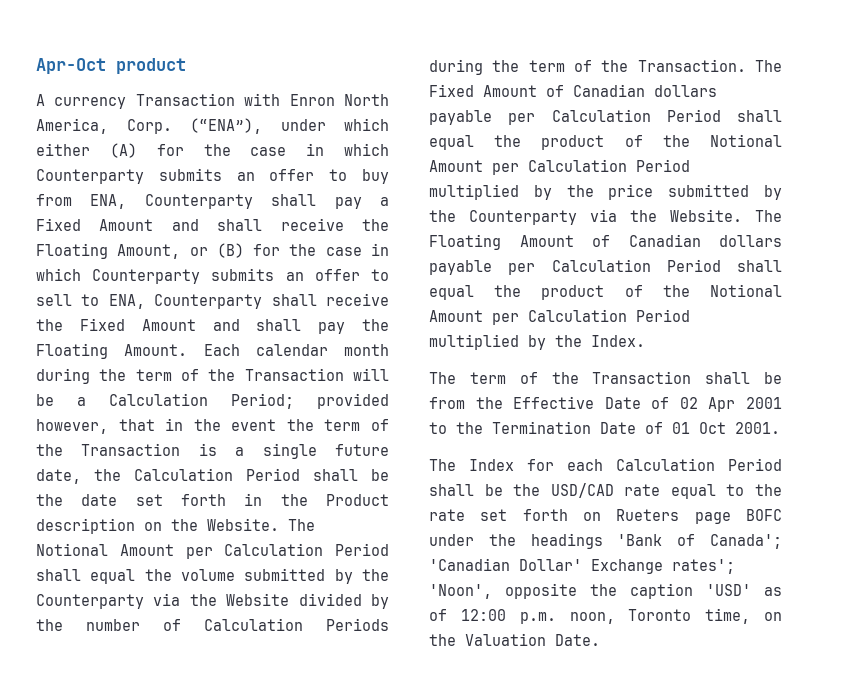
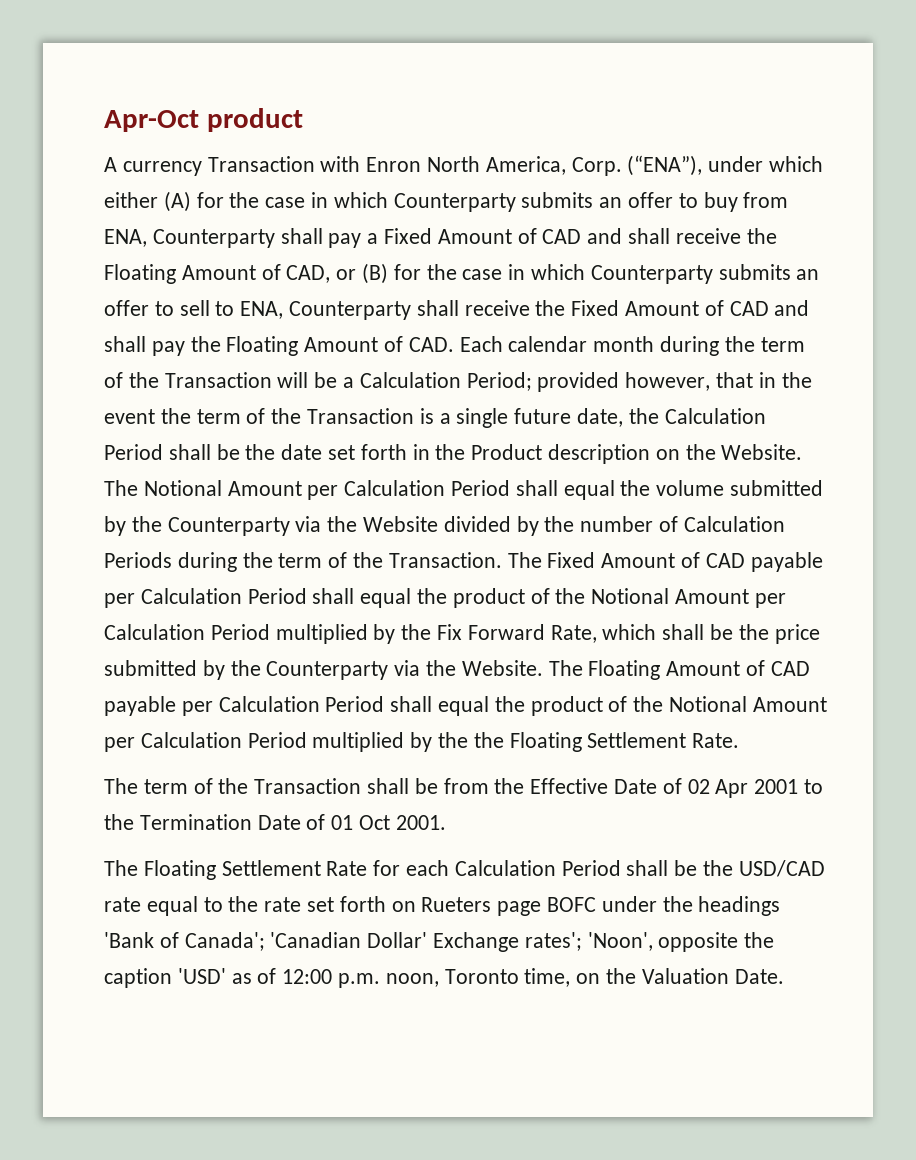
(154, 225) none -> [517,228,582,244] of CAD
[117,244,181,259] Amount, -> [181,264,331,283] Amount of CAD,
(196, 325) none -> [704,300,769,316] of CAD
[124,344,188,356] Amount. -> [304,336,454,352] Amount of CAD.
[573,84,717,97] Canadian dollars -> [705,553,745,568] CAD
(594, 191) none -> [437,624,769,643] Fix Forward Rate, which shall be the
[628,234,782,247] Canadian dollars -> [770,661,810,676] CAD
[591,335,645,347] Index. -> [473,732,740,752] the Floating Settlement Rate.
[469,459,514,471] Index -> [143,860,368,880] Floating Settlement Rate

